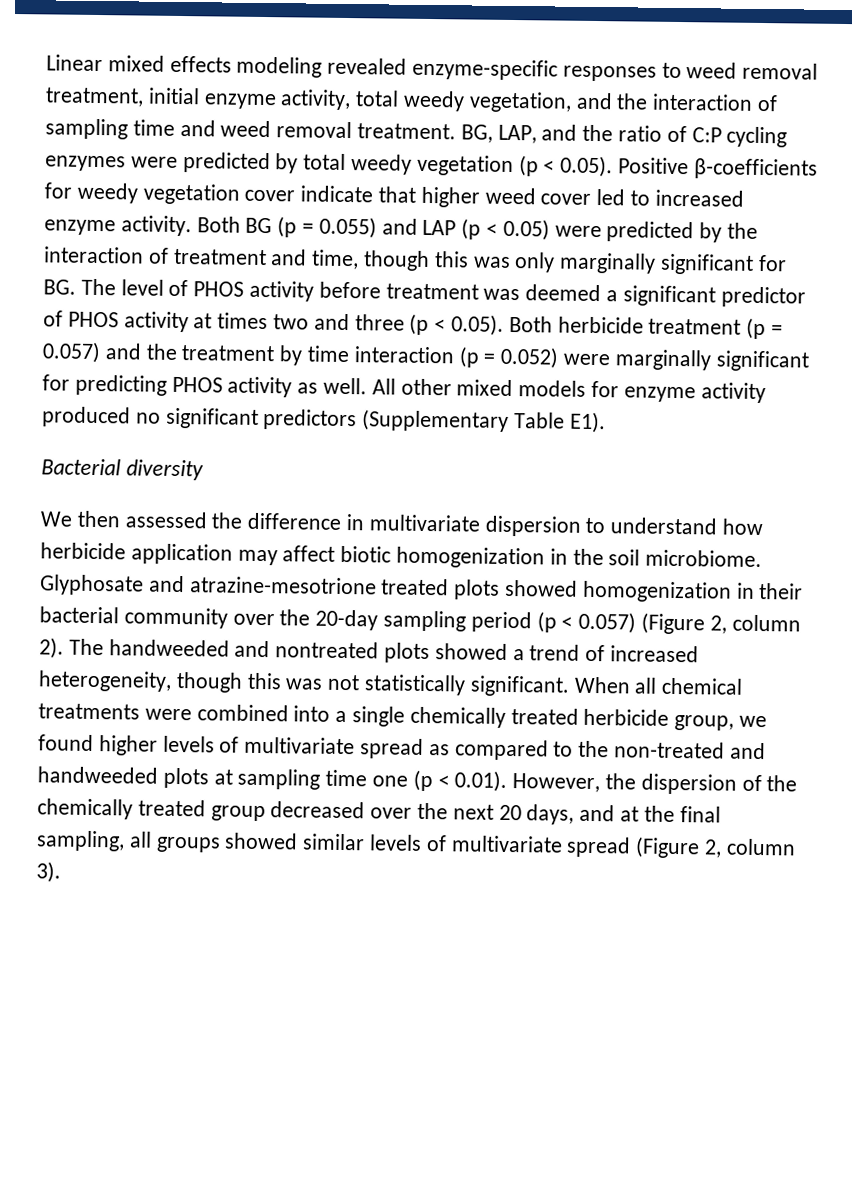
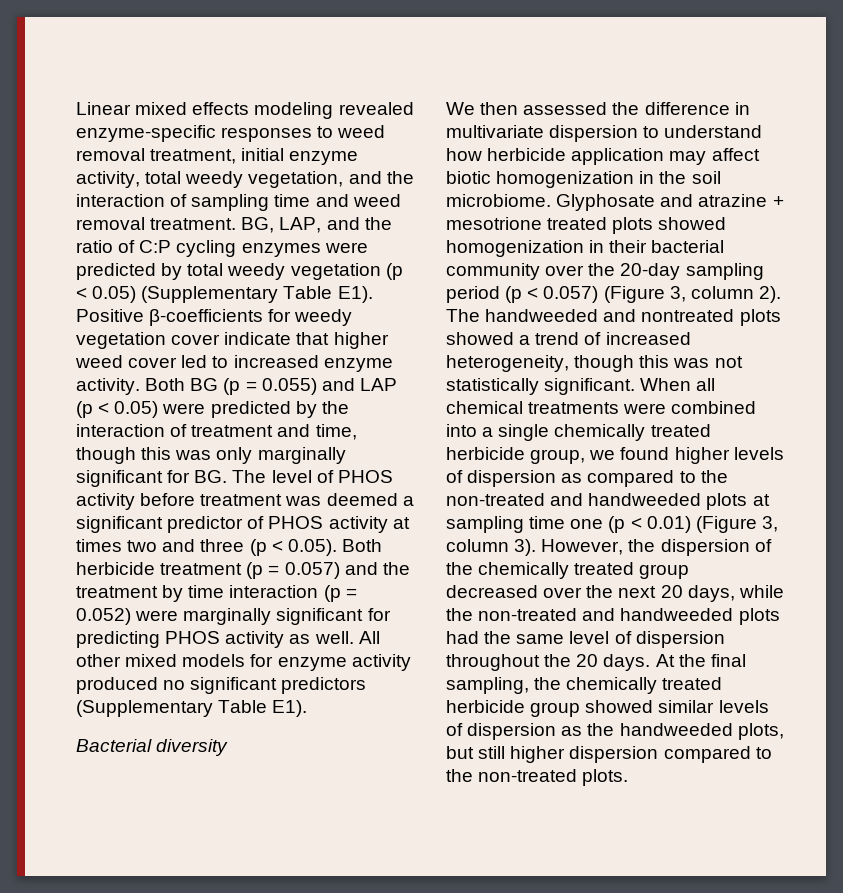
[560,155,614,178] 0.05). -> [92,286,373,303] 0.05) (Supplementary Table E1).
[189,576,377,595] atrazine-mesotrione -> [698,194,784,207] [446,217,542,230] atrazine + mesotrione
[709,615,727,634] 2, -> [669,286,686,302] 3,
[244,736,425,759] multivariate spread -> [467,470,557,487] dispersion
[454,770,508,792] 0.01). -> [646,516,778,533] [446,539,537,556] 0.01) (Figure 3, column 3).
[579,804,721,823] [36,830,796,859] [36,861,61,883] and at the final sampling, all groups showed similar levels of multivariate spread (Figure 2, column 3). -> [738,585,784,598] [446,608,780,625] [446,631,725,648] [446,654,746,671] [446,677,723,694] [446,700,769,717] [446,723,784,740] [446,746,772,763] [446,769,629,786] while the non-treated and handweeded plots had the same level of dispersion throughout the 20 days. At the final sampling, the chemically treated herbicide group showed similar levels of dispersion as the handweeded plots, but still higher dispersion compared to the non-treated plots.

